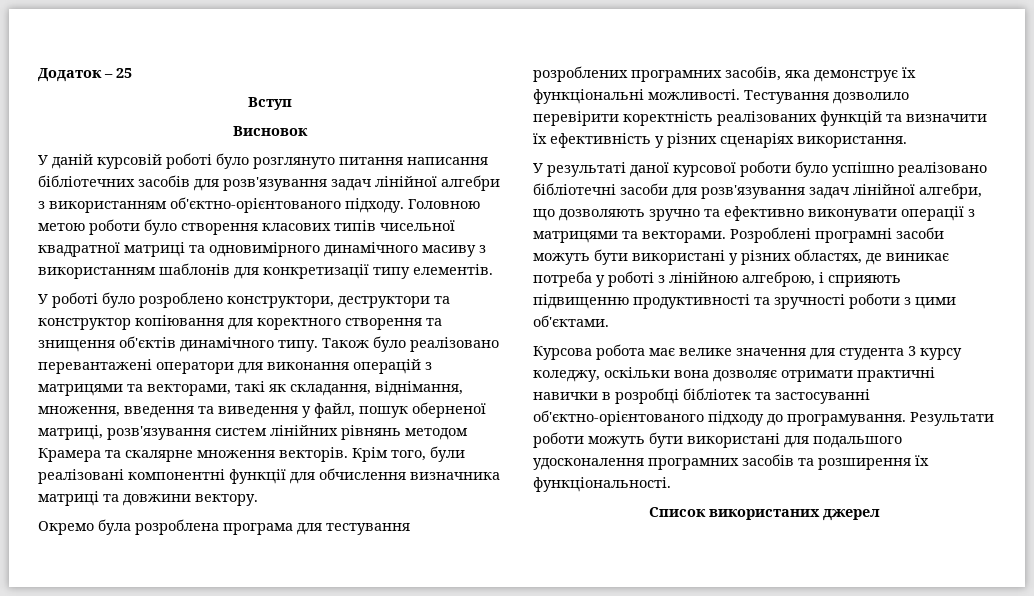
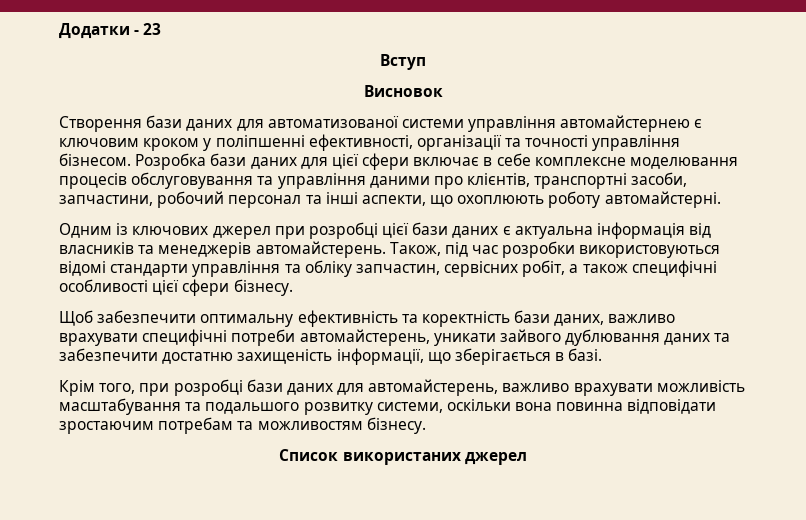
[38,68,132,82] Додаток – 25 -> [59,23,162,39] Додатки - 23
[38,153,488,169] [38,175,500,191] [38,197,480,213] [38,219,455,235] [38,242,486,257] [38,263,493,279] [38,292,450,308] [38,315,442,330] [38,336,499,352] [38,359,432,374] [38,381,463,396] [38,402,486,418] [38,425,468,440] [38,446,465,462] [38,468,500,484] [38,491,258,506] [38,519,410,535] [533,66,916,82] [533,89,909,104] [533,111,987,126] [533,133,907,148] [533,161,987,177] [533,183,982,199] [533,206,975,221] [533,227,944,243] [533,249,949,265] [533,271,901,287] [533,293,956,309] [533,315,609,327] [533,344,962,360] [533,367,935,382] [533,388,870,404] [533,410,994,426] [533,432,902,448] [533,454,929,470] [533,477,671,492] У даній курсовій роботі було розглянуто питання написання бібліотечних засобів для розв'язування задач лінійної алгебри з використанням об'єктно-орієнтованого підходу. Головною метою роботи було створення класових типів чисельної квадратної матриці та одновимірного динамічного масиву з використанням шаблонів для конкретизації типу елементів. // У роботі було розроблено конструктори, деструктори та конструктор копіювання для коректного створення та знищення об'єктів динамічного типу. Також було реалізовано перевантажені оператори для виконання операцій з матрицями та векторами, такі як складання, віднімання, множення, введення та виведення у файл, пошук оберненої матриці, розв'язування систем лінійних рівнянь методом Крамера та скалярне множення векторів. Крім того, були реалізовані компонентні функції для обчислення визначника матриці та довжини вектору. // Окремо була розроблена програма для тестування розроблених програмних засобів, яка демонструє їх функціональні можливості. Тестування дозволило перевірити коректність реалізованих функцій та визначити їх ефективність у різних сценаріях використання. // У результаті даної курсової роботи було успішно реалізовано бібліотечні засоби для розв'язування задач лінійної алгебри, що дозволяють зручно та ефективно виконувати операції з матрицями та векторами. Розроблені програмні засоби можуть бути використані у різних областях, де виникає потреба у роботі з лінійною алгеброю, і сприяють підвищенню продуктивності та зручності роботи з цими об'єктами. // Курсова робота має велике значення для студента 3 курсу коледжу, оскільки вона дозволяє отримати практичні навички в розробці бібліотек та застосуванні об'єктно-орієнтованого підходу до програмування. Результати роботи можуть бути використані для подальшого удосконалення програмних засобів та розширення їх функціональності. -> [59,115,703,132] [59,134,681,151] [59,153,739,170] [59,172,688,189] [59,191,721,208] [59,222,712,239] [59,241,721,258] [59,260,717,277] [59,279,293,296] [59,310,676,327] [59,329,731,346] [59,348,603,365] [59,379,745,396] [59,398,717,415] [59,417,426,434] Створення бази даних для автоматизованої системи управління автомайстернею є ключовим кроком у поліпшенні ефективності, організації та точності управління бізнесом. Розробка бази даних для цієї сфери включає в себе комплексне моделювання процесів обслуговування та управління даними про клієнтів, транспортні засоби, запчастини, робочий персонал та інші аспекти, що охоплюють роботу автомайстерні. // Одним із ключових джерел при розробці цієї бази даних є актуальна інформація від власників та менеджерів автомайстерень. Також, під час розробки використовуються відомі стандарти управління та обліку запчастин, сервісних робіт, а також специфічні особливості цієї сфери бізнесу. // Щоб забезпечити оптимальну ефективність та коректність бази даних, важливо врахувати специфічні потреби автомайстерень, уникати зайвого дублювання даних та забезпечити достатню захищеність інформації, що зберігається в базі. // Крім того, при розробці бази даних для автомайстерень, важливо врахувати можливість масштабування та подальшого розвитку системи, оскільки вона повинна відповідати зростаючим потребам та можливостям бізнесу.

